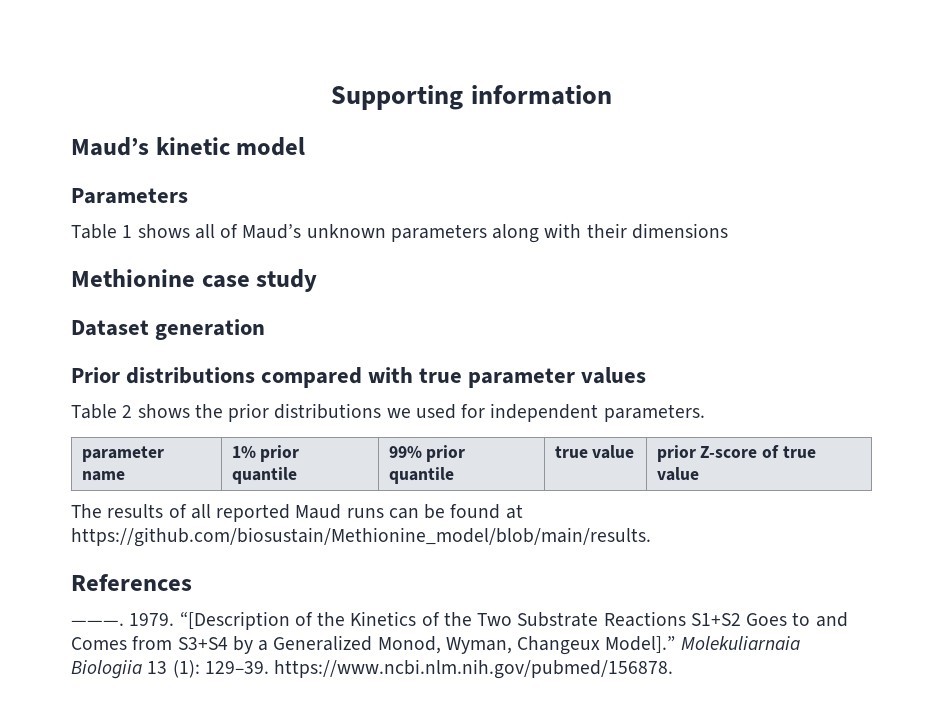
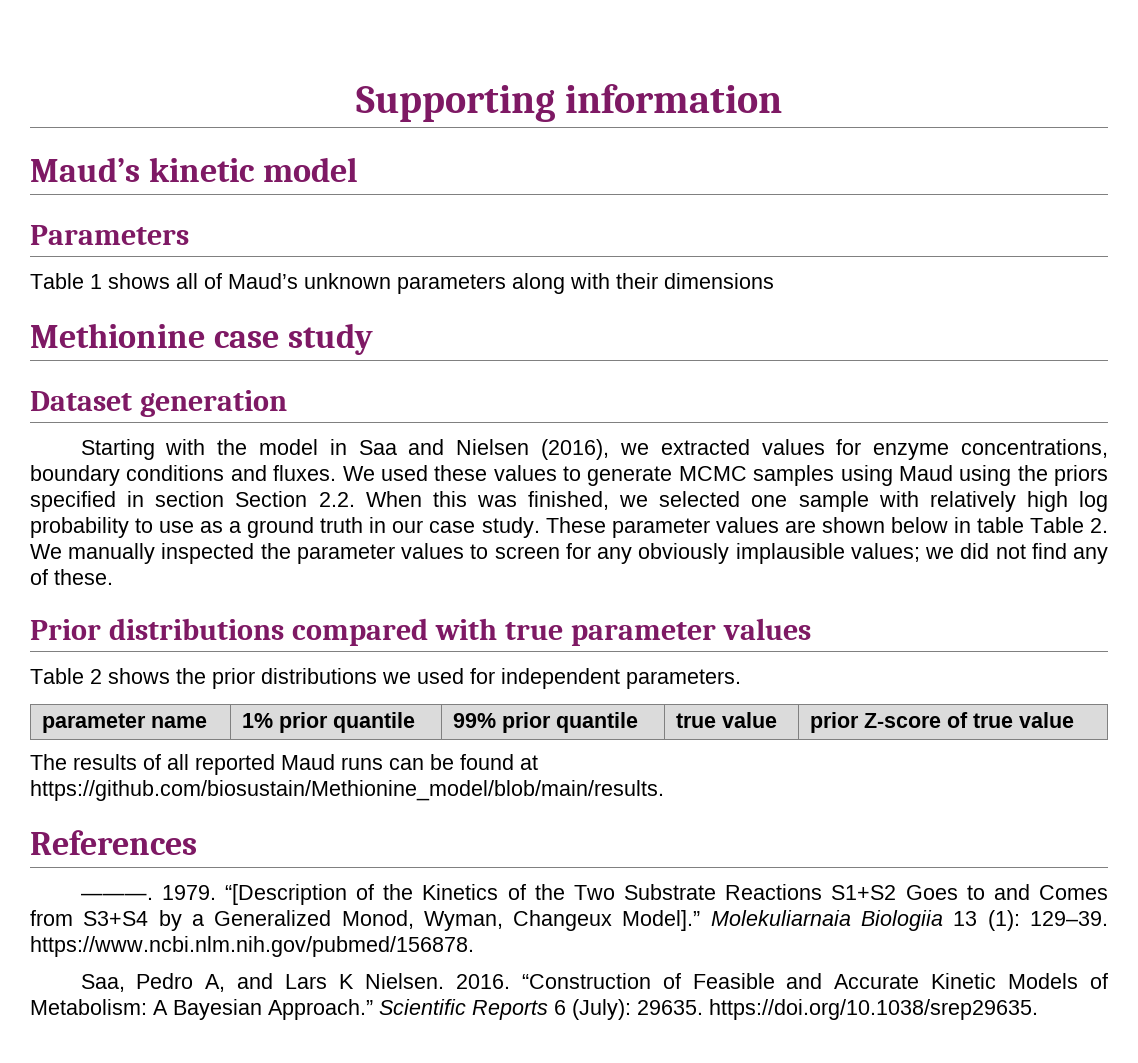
(266, 329) none -> [80,439,1108,460] [30,465,1108,486] [30,491,1108,512] [30,517,1108,538] [30,543,1109,564] [30,569,113,585] // Starting with the model in Saa and Nielsen (2016), we extracted values for enzyme concentrations, boundary conditions and fluxes. We used these values to generate MCMC samples using Maud using the priors specified in section Section 2.2. When this was finished, we selected one sample with relatively high log probability to use as a ground truth in our case study. These parameter values are shown below in table Table 2. We manually inspected the parameter values to screen for any obviously implausible values; we did not find any of these.
(674, 669) none -> [80,973,1108,992] [30,999,1038,1020] // Saa, Pedro A, and Lars K Nielsen. 2016. “Construction of Feasible and Accurate Kinetic Models of Metabolism: A Bayesian Approach.” Scientific Reports 6 (July): 29635. https://doi.org/10.1038/srep29635.

